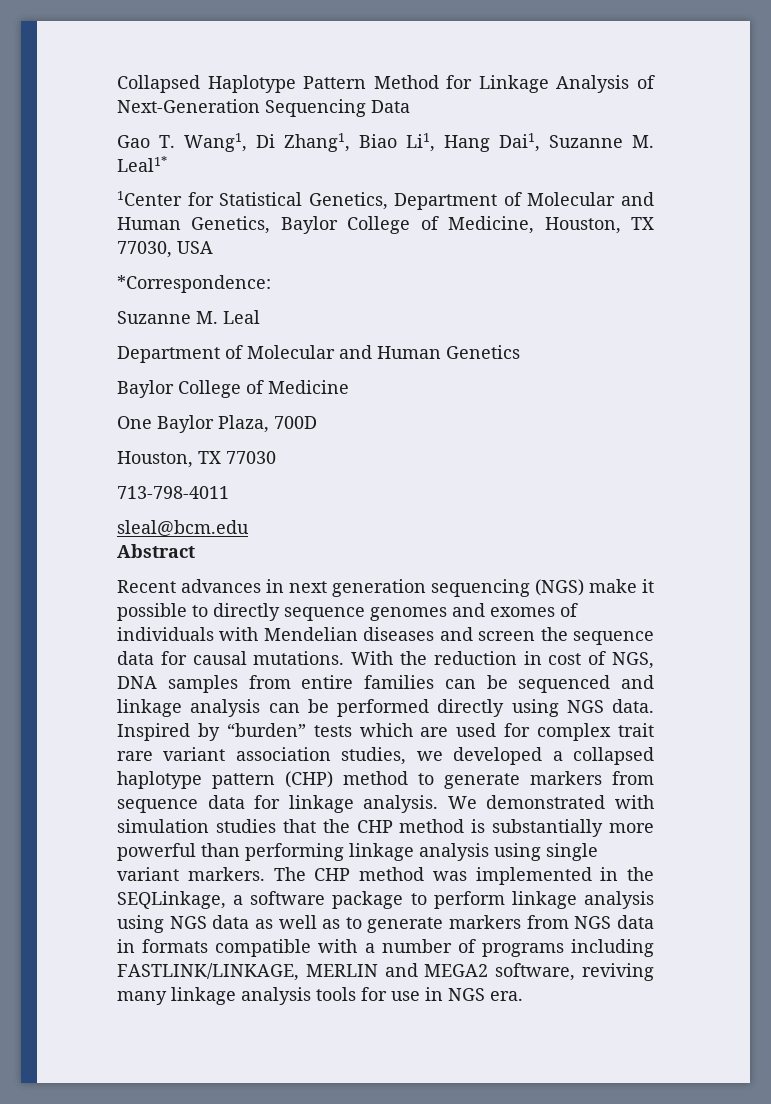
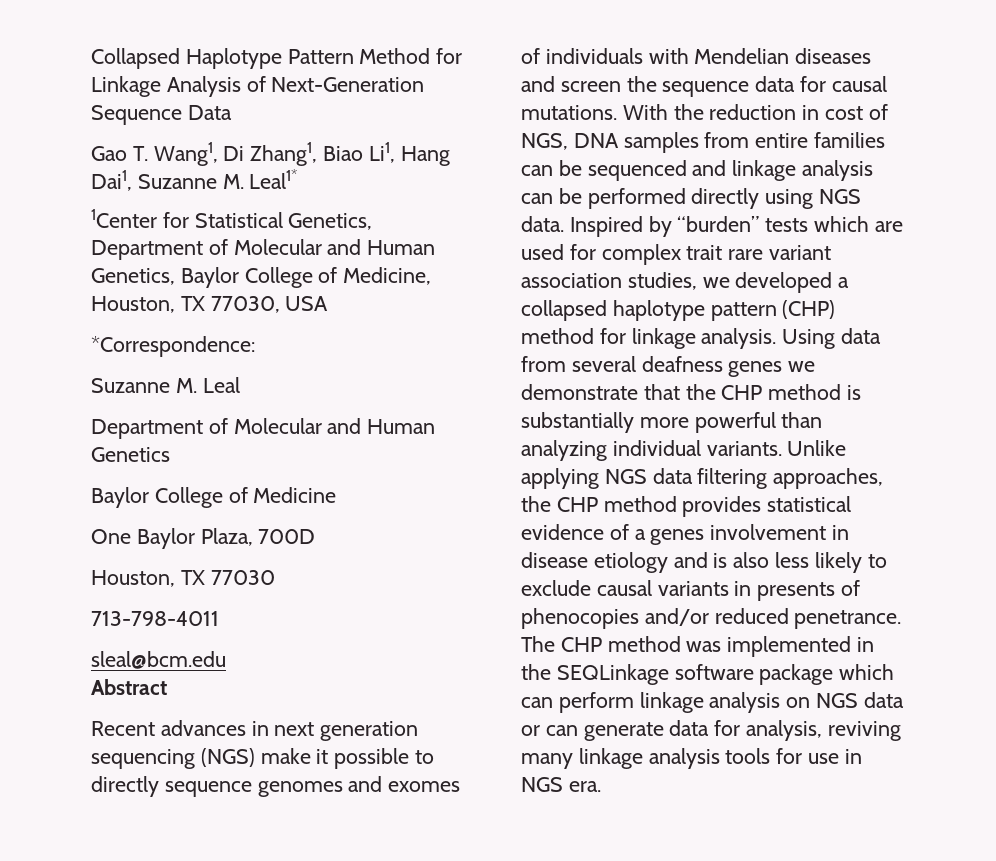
[265,99,366,117] Sequencing -> [91,105,182,125] Sequence
[418,771,654,789] [117,795,654,813] [117,819,276,833] to generate markers from sequence data for linkage analysis. We demonstrated with simulation studies -> [599,328,882,349] [521,356,816,377] [521,384,638,400] for linkage analysis. Using data from several deafness genes we demonstrate
[245,843,598,861] [117,867,265,881] performing linkage analysis using single variant markers. -> [521,440,847,461] [521,468,884,489] [521,496,852,517] [521,524,850,545] [521,552,887,573] [521,580,861,601] [521,608,902,629] analyzing individual variants. Unlike applying NGS data filtering approaches, the CHP method provides statistical evidence of a genes involvement in disease etiology and is also less likely to exclude causal variants in presents of phenocopies and/or reduced penetrance.
[117,891,427,909] SEQLinkage, a software package to -> [556,664,895,685] [521,697,553,708] SEQLinkage software package which can
[117,915,654,933] [117,939,654,957] [117,963,576,981] using NGS data as well as to generate markers from NGS data in formats compatible with a number of programs including FASTLINK/LINKAGE, MERLIN and MEGA2 software, -> [786,692,904,708] [521,720,823,741] on NGS data or can generate data for analysis,

